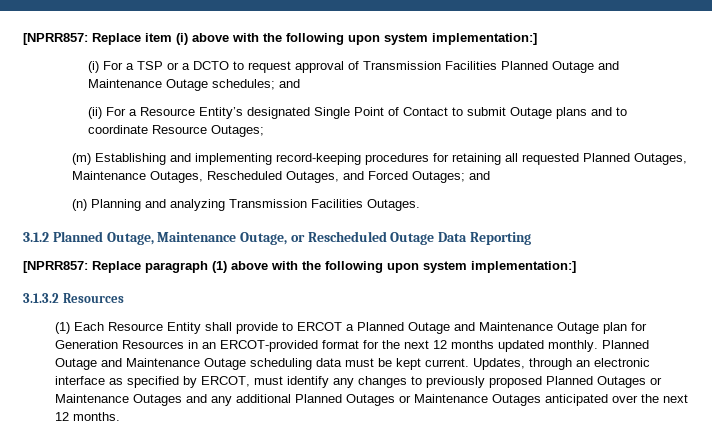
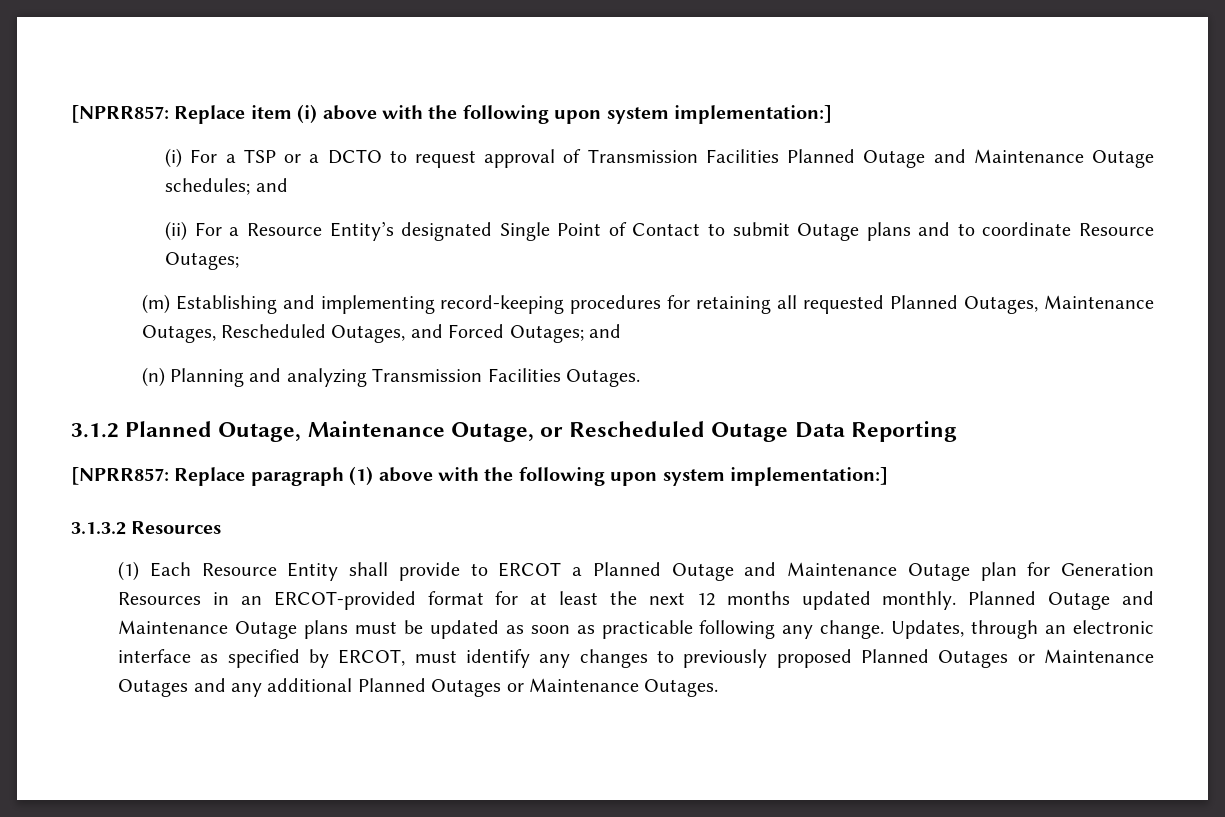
(380, 344) none -> [530,591,599,605] at least
[250,358,470,370] scheduling data must be kept current. -> [303,620,885,639] plans must be updated as soon as practicable following any change.
[492,394,689,406] [55,412,121,421] Outages anticipated over the next 12 months. -> [644,679,719,697] Outages.

